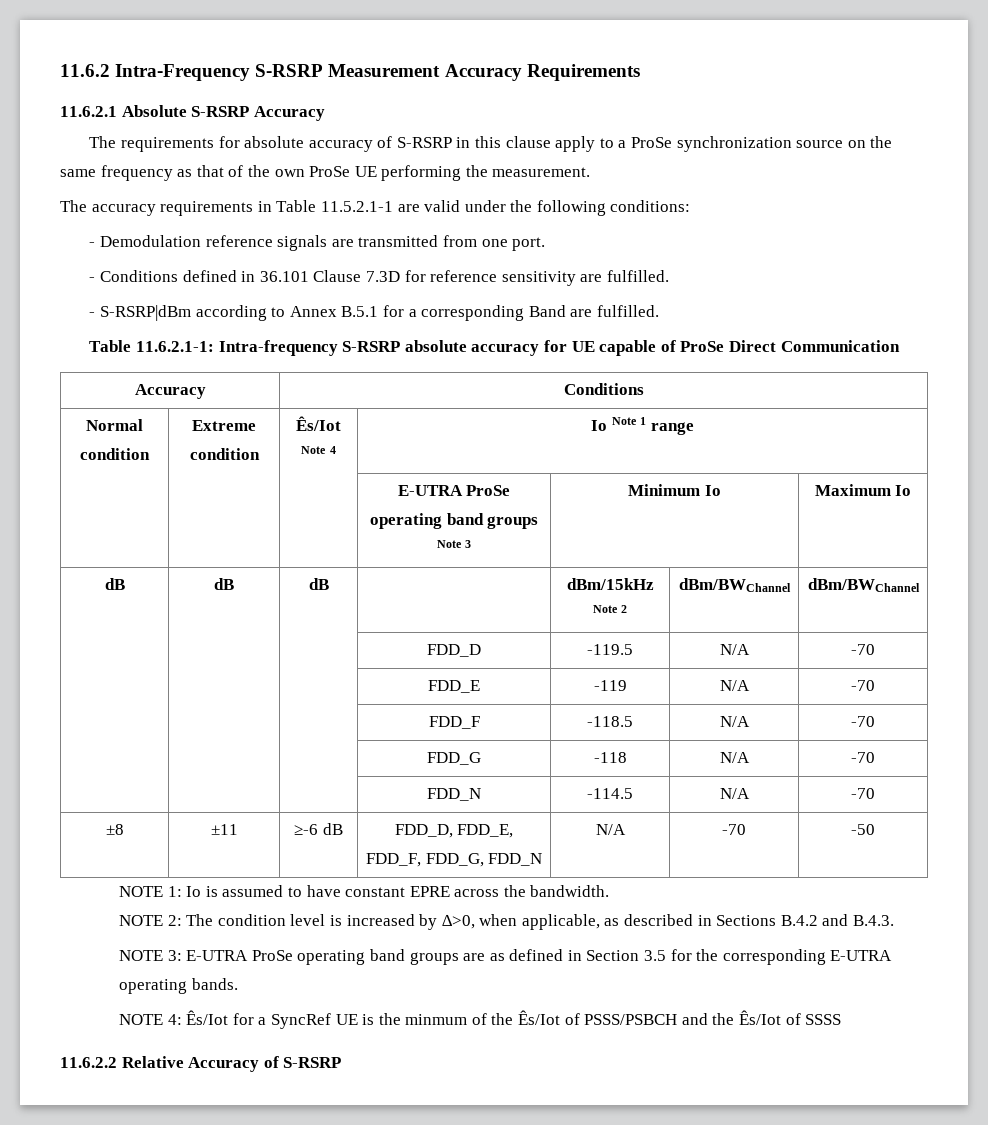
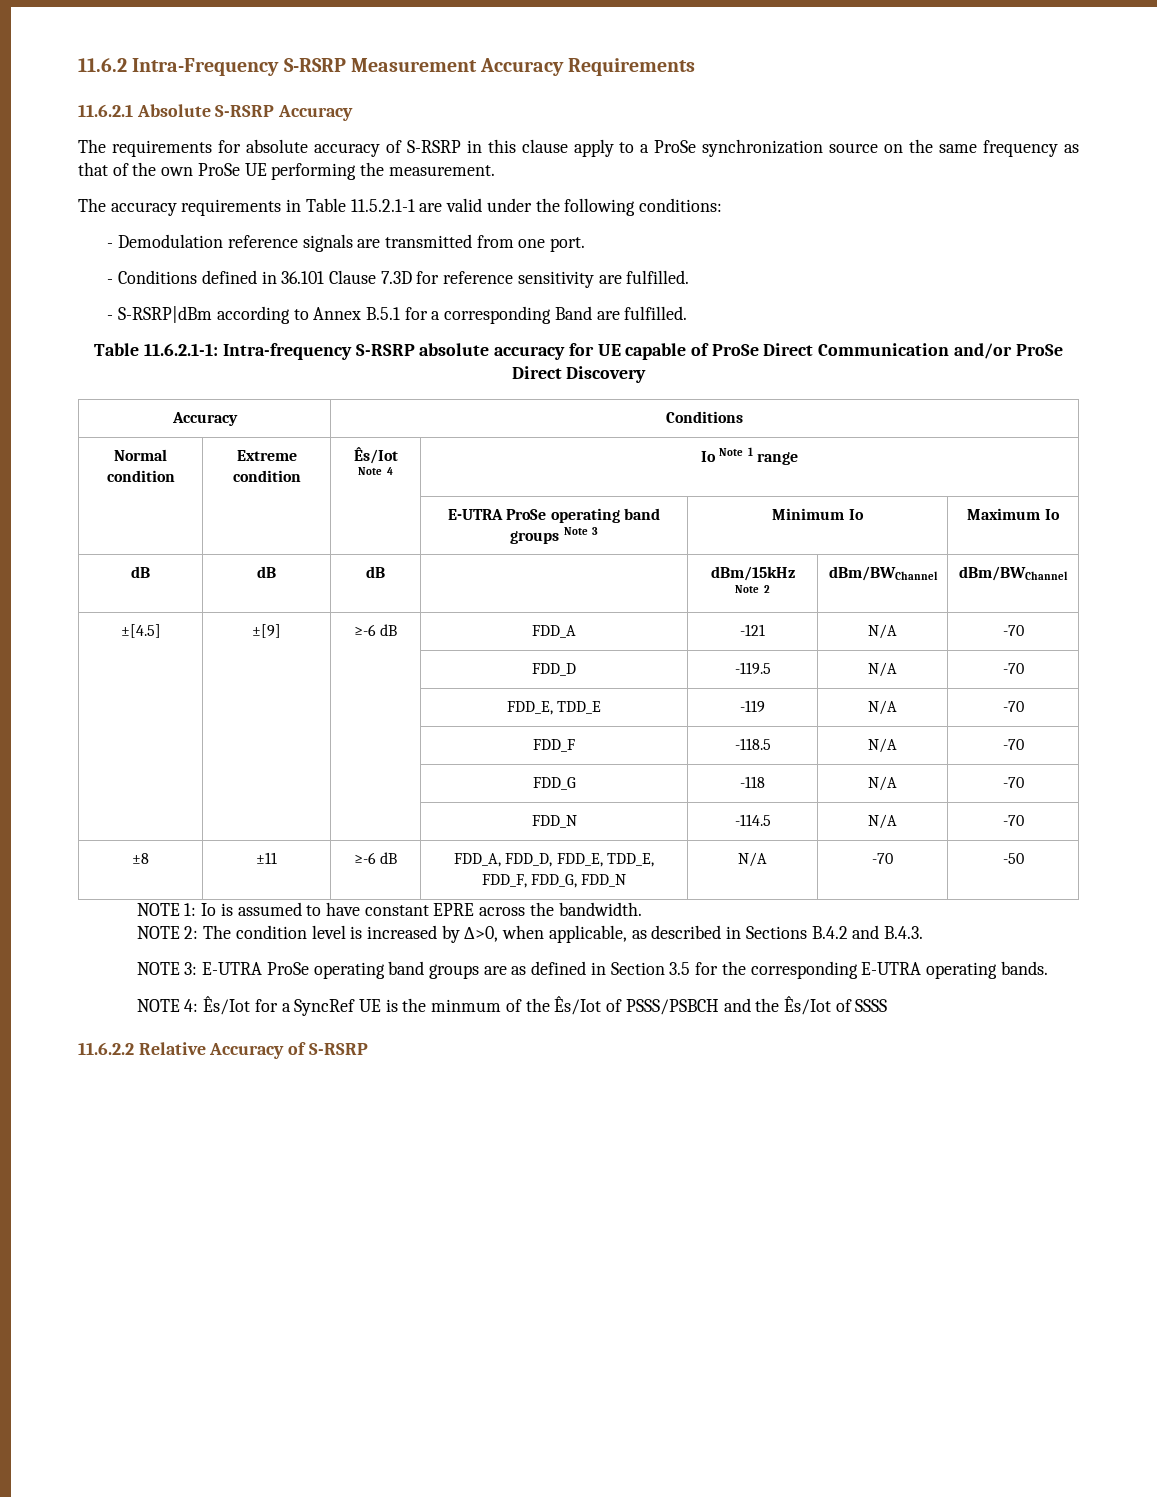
(900, 346) none -> [953,343,1063,359] [511,366,647,383] and/or ProSe Direct Discovery
(920, 585) none -> [120,624,161,638] [252,624,281,638] [353,624,398,636] [532,625,576,638] [740,624,765,636] [868,624,897,639] [1002,625,1024,636] // ±[4.5] | ±[9] | ≥-6 dB | FDD_A | -121 | N/A | -70
[428,680,480,693] FDD_E -> [506,701,602,715] FDD_E, TDD_E
(343, 829) none -> [454,853,502,867] FDD_A,
(514, 831) none -> [606,853,654,867] TDD_E,

